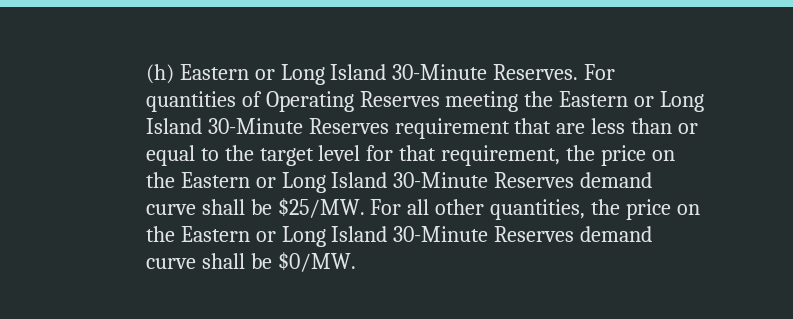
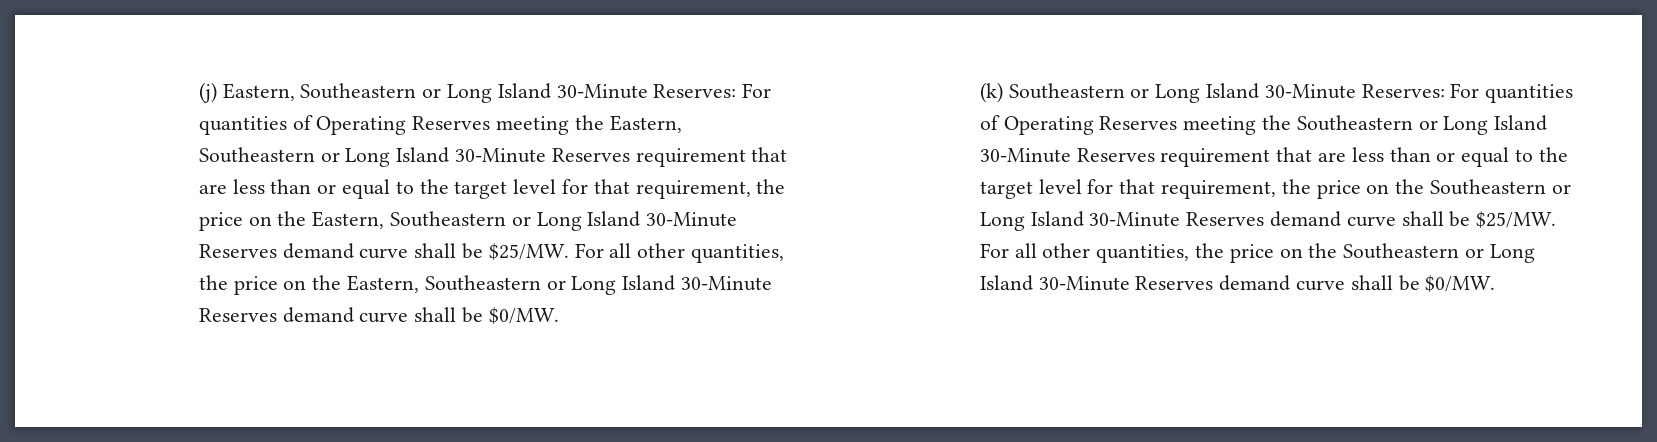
[145,64,616,85] [145,91,629,112] (h) Eastern or Long Island 30-Minute Reserves. For quantities of Operating Reserves meeting the Eastern -> [198,82,772,103] [198,115,682,135] [198,147,315,163] (j) Eastern, Southeastern or Long Island 30-Minute Reserves: For quantities of Operating Reserves meeting the Eastern, Southeastern
[180,172,250,188] Eastern -> [312,211,507,229] Eastern, Southeastern
[180,226,250,242] Eastern -> [347,275,541,293] Eastern, Southeastern
(356, 262) none -> [979,82,1574,103] [979,115,1548,135] [979,147,1568,167] [979,179,1571,199] [979,211,1557,231] [979,243,1535,263] [979,275,1496,292] // (k) Southeastern or Long Island 30-Minute Reserves: For quantities of Operating Reserves meeting the Southeastern or Long Island 30-Minute Reserves requirement that are less than or equal to the target level for that requirement, the price on the Southeastern or Long Island 30-Minute Reserves demand curve shall be $25/MW. For all other quantities, the price on the Southeastern or Long Island 30-Minute Reserves demand curve shall be $0/MW.

